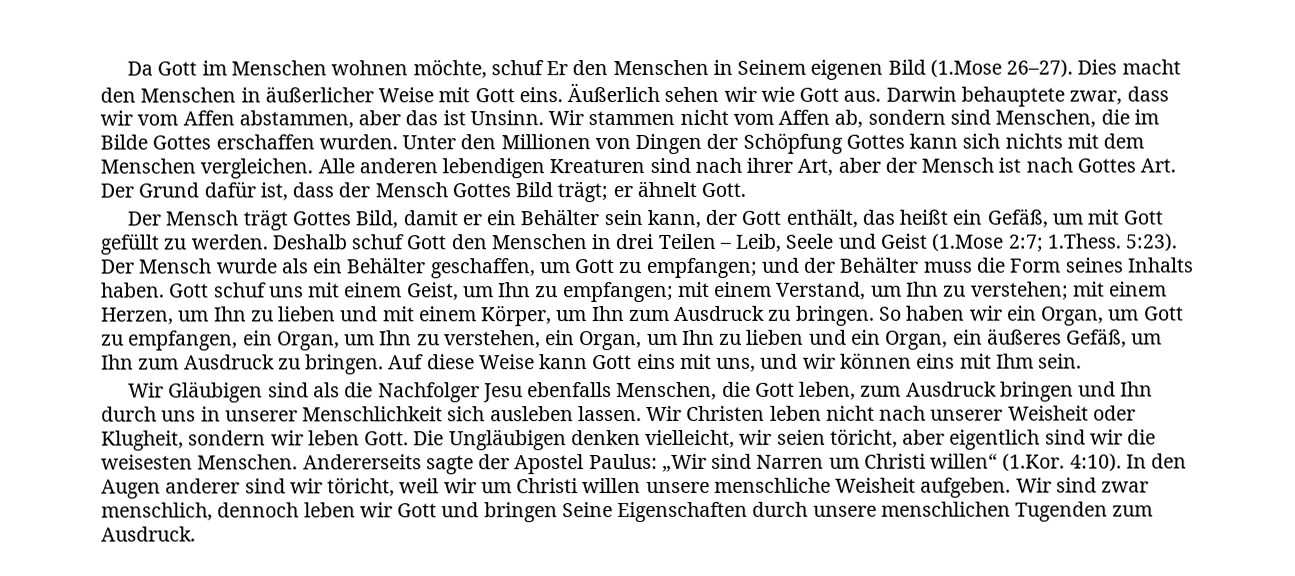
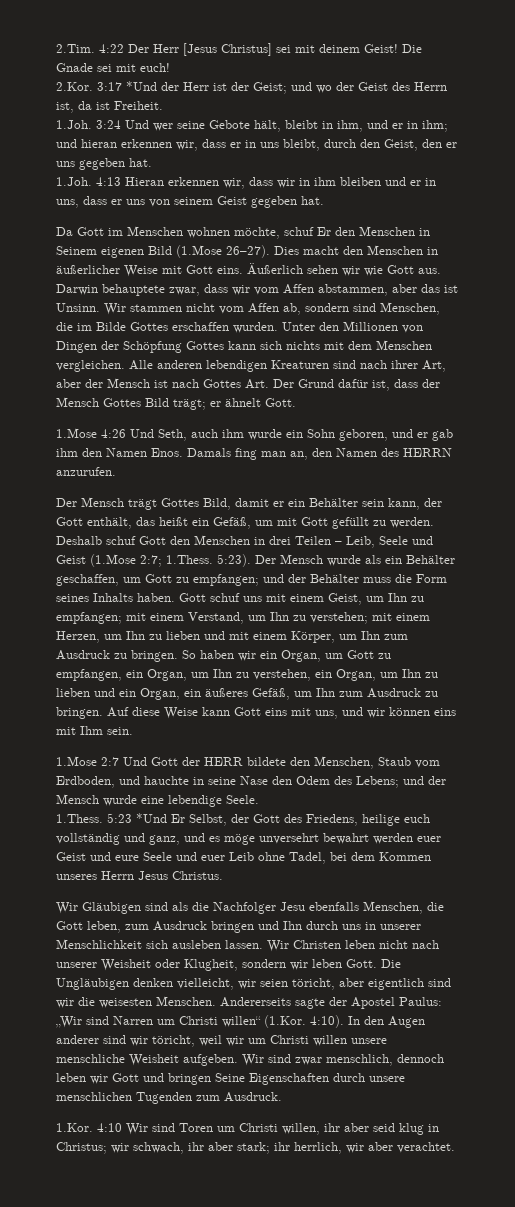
(127, 68) none -> [56,43,422,56] [56,63,170,72] [56,81,447,94] [56,101,163,113] [56,120,448,132] [56,139,457,151] [56,158,152,170] [56,177,436,189] [56,196,324,208] 2.Tim. 4:22 Der Herr [Jesus Christus] sei mit deinem Geist! Die Gnade sei mit euch! // 2.Kor. 3:17 *Und der Herr ist der Geist; und wo der Geist des Herrn ist, da ist Freiheit. // 1.Joh. 3:24 Und wer seine Gebote hält, bleibt in ihm, und er in ihm; und hieran erkennen wir, dass er in uns bleibt, durch den Geist, den er uns gegeben hat. // 1.Joh. 4:13 Hieran erkennen wir, dass wir in ihm bleiben und er in uns, dass er uns von seinem Geist gegeben hat. //
(747, 189) none -> [56,428,453,441] [56,448,452,460] [56,467,116,476] // 1.Mose 4:26 Und Seth, auch ihm wurde ein Sohn geboren, und er gab ihm den Namen Enos. Damals fing man an, den Namen des HERRN anzurufen.
(1083, 361) none -> [56,756,440,769] [56,776,446,788] [56,794,259,807] [56,813,430,826] [56,833,441,845] [56,852,431,864] [56,871,223,880] // 1.Mose 2:7 Und Gott der HERR bildete den Menschen, Staub vom Erdboden, und hauchte in seine Nase den Odem des Lebens; und der Mensch wurde eine lebendige Seele. // 1.Thess. 5:23 *Und Er Selbst, der Gott des Friedens, heilige euch vollständig und ganz, und es möge unversehrt bewahrt werden euer Geist und eure Seele und euer Leib ohne Tadel, bei dem Kommen unseres Herrn Jesus Christus.
(196, 534) none -> [56,1123,439,1135] [56,1142,455,1154] // 1.Kor. 4:10 Wir sind Toren um Christi willen, ihr aber seid klug in Christus; wir schwach, ihr aber stark; ihr herrlich, wir aber verachtet.

